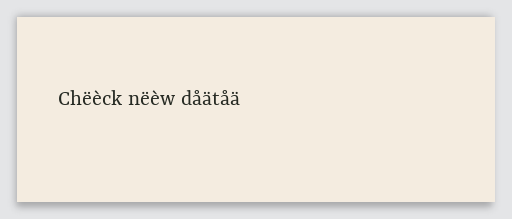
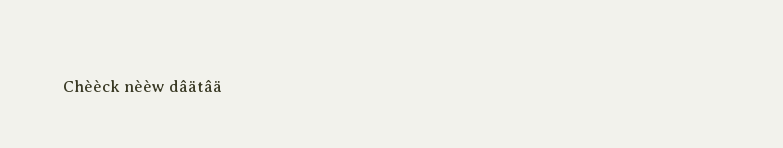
[58,90,241,105] Chëèck nëèw dåätåä -> [63,79,222,92] Chèèck nèèw dâätâä

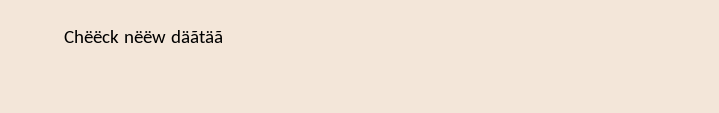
[63,79,222,92] Chèèck nèèw dâätâä -> [64,30,223,43] Chëëck nëëw däãtäã

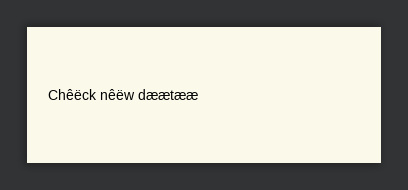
[64,30,223,43] Chëëck nëëw däãtäã -> [48,89,198,100] Chêëck nêëw dæætææ

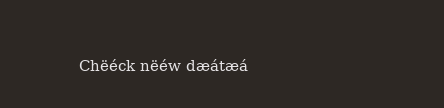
[48,89,198,100] Chêëck nêëw dæætææ -> [79,59,248,71] Chëéck nëéw dæátæá

